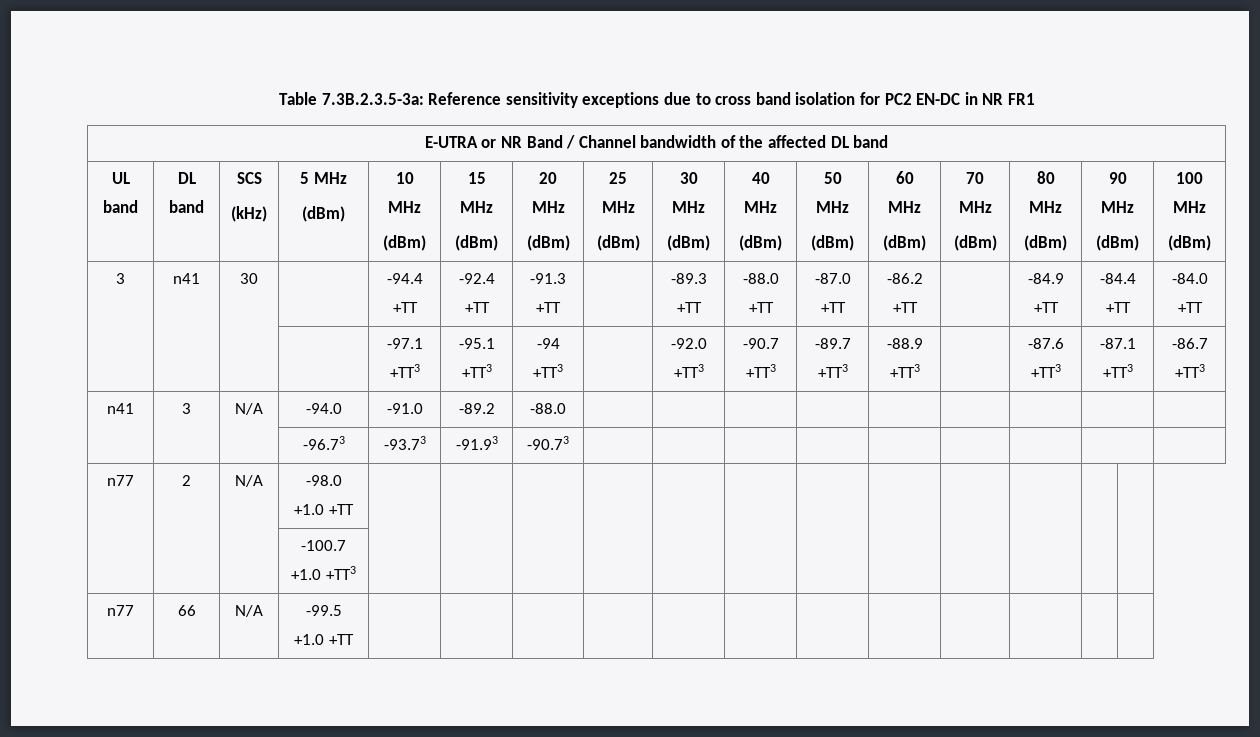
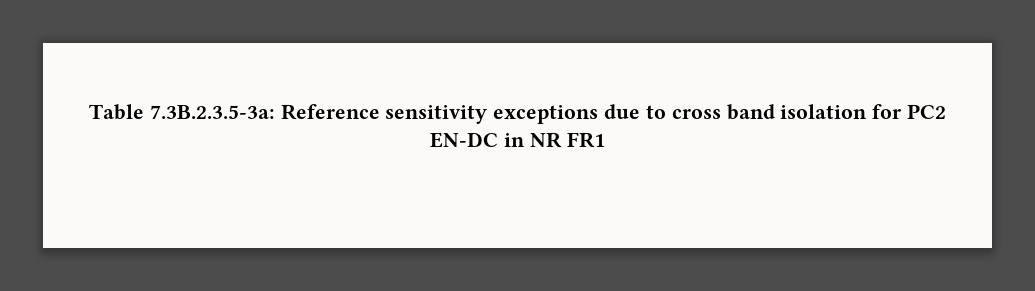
[424,135,889,149] [111,172,130,184] [103,200,138,213] [177,172,196,184] [169,200,204,213] [236,172,262,184] [231,206,267,222] [300,172,347,184] [302,206,345,222] [395,172,414,184] [388,201,421,213] [383,235,426,251] [467,172,486,184] [460,201,493,213] [455,235,498,251] [539,172,557,184] [531,201,565,213] [526,235,570,251] [609,172,627,184] [601,201,635,213] [596,235,640,251] [679,172,698,184] [672,201,705,213] [667,235,710,251] [751,172,770,184] [744,201,777,213] [739,235,782,251] [823,172,842,184] [816,201,849,213] [811,235,854,251] [895,171,914,184] [888,201,921,213] [883,235,926,251] [966,172,984,184] [958,201,992,213] [953,235,997,251] [1036,171,1055,184] [1029,201,1062,213] [1024,235,1067,251] [1108,172,1127,184] [1101,201,1134,213] [1096,235,1139,251] [1176,172,1203,184] [1173,201,1206,213] [1168,235,1211,251] [116,273,125,284] [173,273,200,284] [240,273,258,284] [386,273,423,284] [392,302,418,313] [458,273,495,284] [464,302,490,313] [530,273,566,284] [536,302,561,313] [670,273,707,284] [676,302,702,313] [742,273,779,284] [748,302,774,313] [814,273,851,284] [820,302,846,313] [886,273,923,284] [892,302,918,313] [1027,273,1064,284] [1033,302,1059,313] [1099,273,1136,284] [1105,302,1131,313] [1171,273,1208,284] [1177,302,1203,313] [386,338,423,349] [389,364,420,378] [458,338,495,349] [461,364,492,378] [536,338,560,349] [533,364,563,378] [670,338,707,349] [673,364,704,378] [742,338,779,349] [745,364,776,378] [814,338,851,349] [817,364,848,378] [886,338,923,349] [889,364,920,378] [1027,338,1064,349] [1030,364,1061,378] [1099,338,1136,349] [1102,364,1133,378] [1171,338,1208,349] [1174,364,1205,378] [107,403,134,414] [182,403,191,414] [235,403,263,415] [305,403,342,414] [386,403,423,414] [458,403,495,414] [530,403,566,414] [302,436,345,450] [383,436,426,450] [455,436,498,450] [527,436,569,450] [107,475,134,486] [182,475,191,486] [235,475,263,487] [305,475,342,486] [294,504,354,515] [301,540,346,551] [291,566,356,580] [107,605,134,616] [177,605,196,616] [235,605,263,617] [305,605,342,616] [294,634,354,645] // E-UTRA or NR Band / Channel bandwidth of the affected DL band // UL band | DL band | SCS // (kHz) | 5 MHz // (dBm) | 10 MHz // (dBm) | 15 MHz // (dBm) | 20 MHz // (dBm) | 25 MHz // (dBm) | 30 MHz // (dBm) | 40 MHz // (dBm) | 50 MHz // (dBm) | 60 MHz // (dBm) | 70 MHz // (dBm) | 80 MHz // (dBm) | 90 MHz // (dBm) | 100 MHz // (dBm) // 3 | n41 | 30 | | -94.4 +TT | -92.4 +TT | -91.3 +TT | | -89.3 +TT | -88.0 +TT | -87.0 +TT | -86.2 +TT | | -84.9 +TT | -84.4 +TT | -84.0 +TT // | | | | -97.1 +TT3 | -95.1 +TT3 | -94 +TT3 | | -92.0 +TT3 | -90.7 +TT3 | -89.7 +TT3 | -88.9 +TT3 | | -87.6 +TT3 | -87.1 +TT3 | -86.7 +TT3 // n41 | 3 | N/A | -94.0 | -91.0 | -89.2 | -88.0 | | | | | | | | | // | | | -96.73 | -93.73 | -91.93 | -90.73 | | | | | | | | | // n77 | 2 | N/A | -98.0 +1.0 +TT | | | | | | | | | | | | // | | | -100.7 +1.0 +TT3 | | | | | | | | | | | | // n77 | 66 | N/A | -99.5 +1.0 +TT | | | | | | | | | | | | -> (605, 140) none

